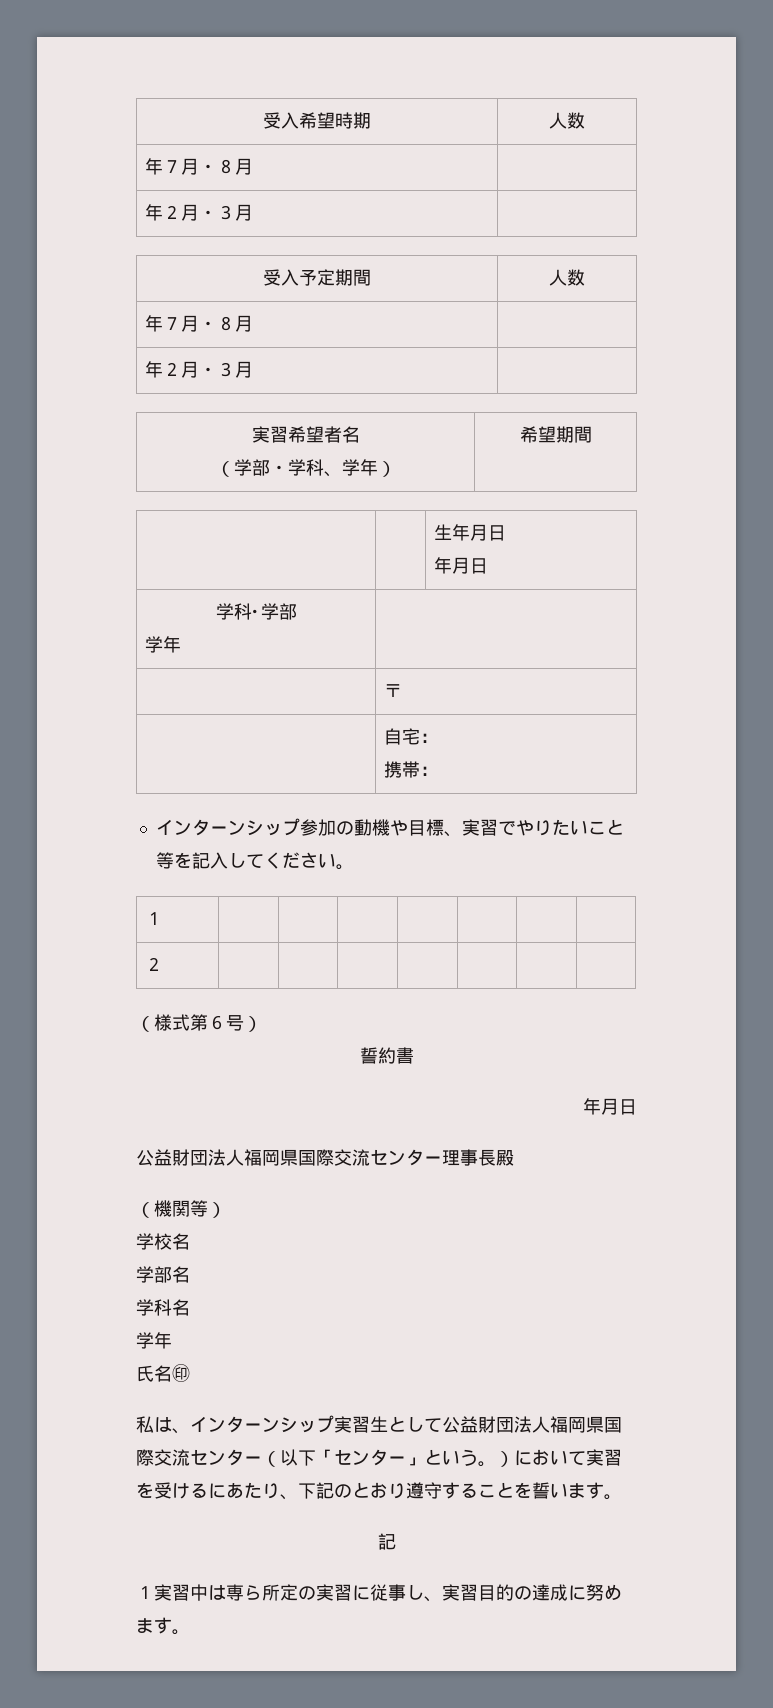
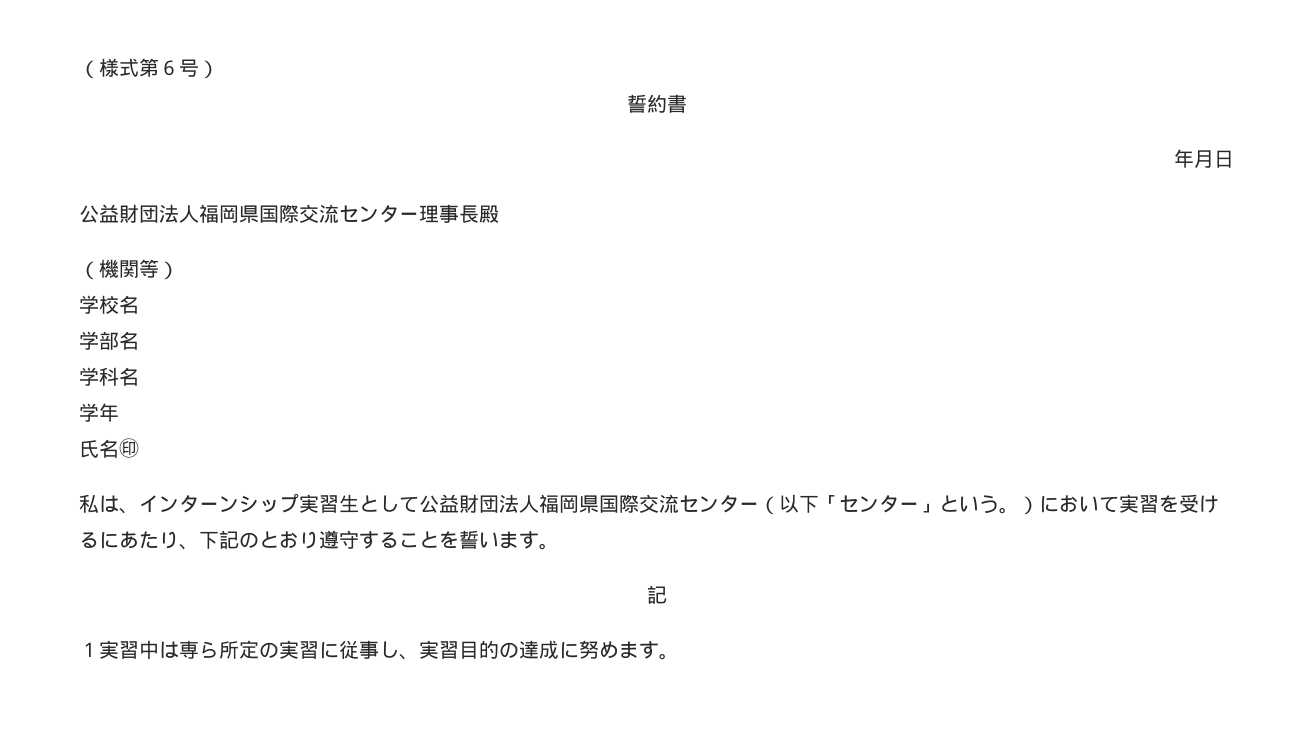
[263,112,371,129] [549,112,585,129] [144,158,253,175] [144,204,253,221] [263,269,371,286] [549,269,585,286] [144,315,253,332] [144,361,253,378] [251,426,360,443] [215,459,396,477] [519,426,592,443] [433,524,506,541] [433,557,488,574] [215,603,297,620] [144,636,181,653] [383,684,402,697] [383,728,438,745] [383,761,438,778] [155,818,624,837] [155,852,354,870] [144,912,163,925] [144,957,163,971] 受入希望時期 | 人数 // 年７月・８月 | // 年２月・３月 | // 受入予定期間 | 人数 // 年７月・８月 | // 年２月・３月 | // 実習希望者名 // （学部・学科、学年） | 希望期間 // | | 生年月日 // 年月日 // 学科･学部 // 学年 | // | 〒 // | 自宅： // 携帯： // インターンシップ参加の動機や目標、実習でやりたいこと等を記入してください。 // １ | | | | | | | // ２ | | | | | | | // -> (79, 69) none

